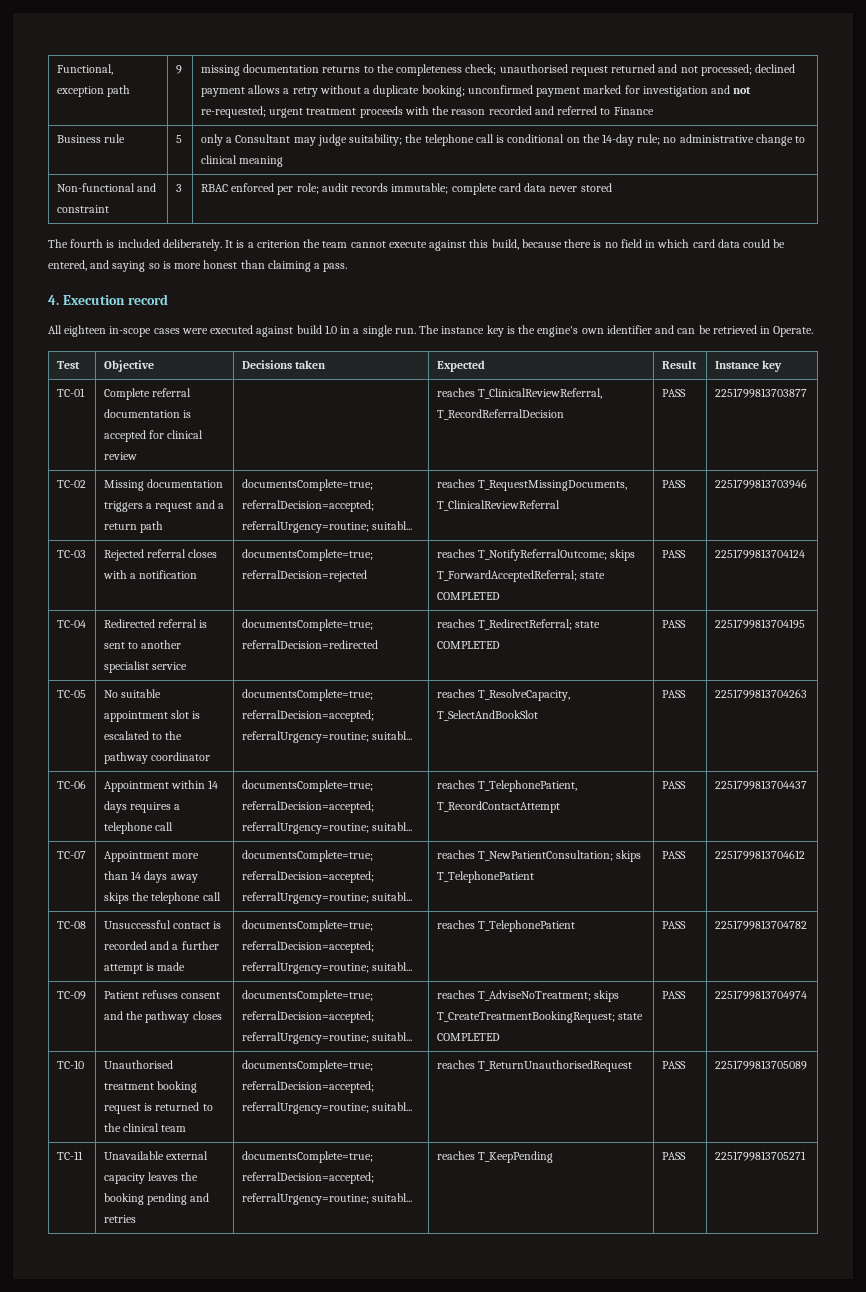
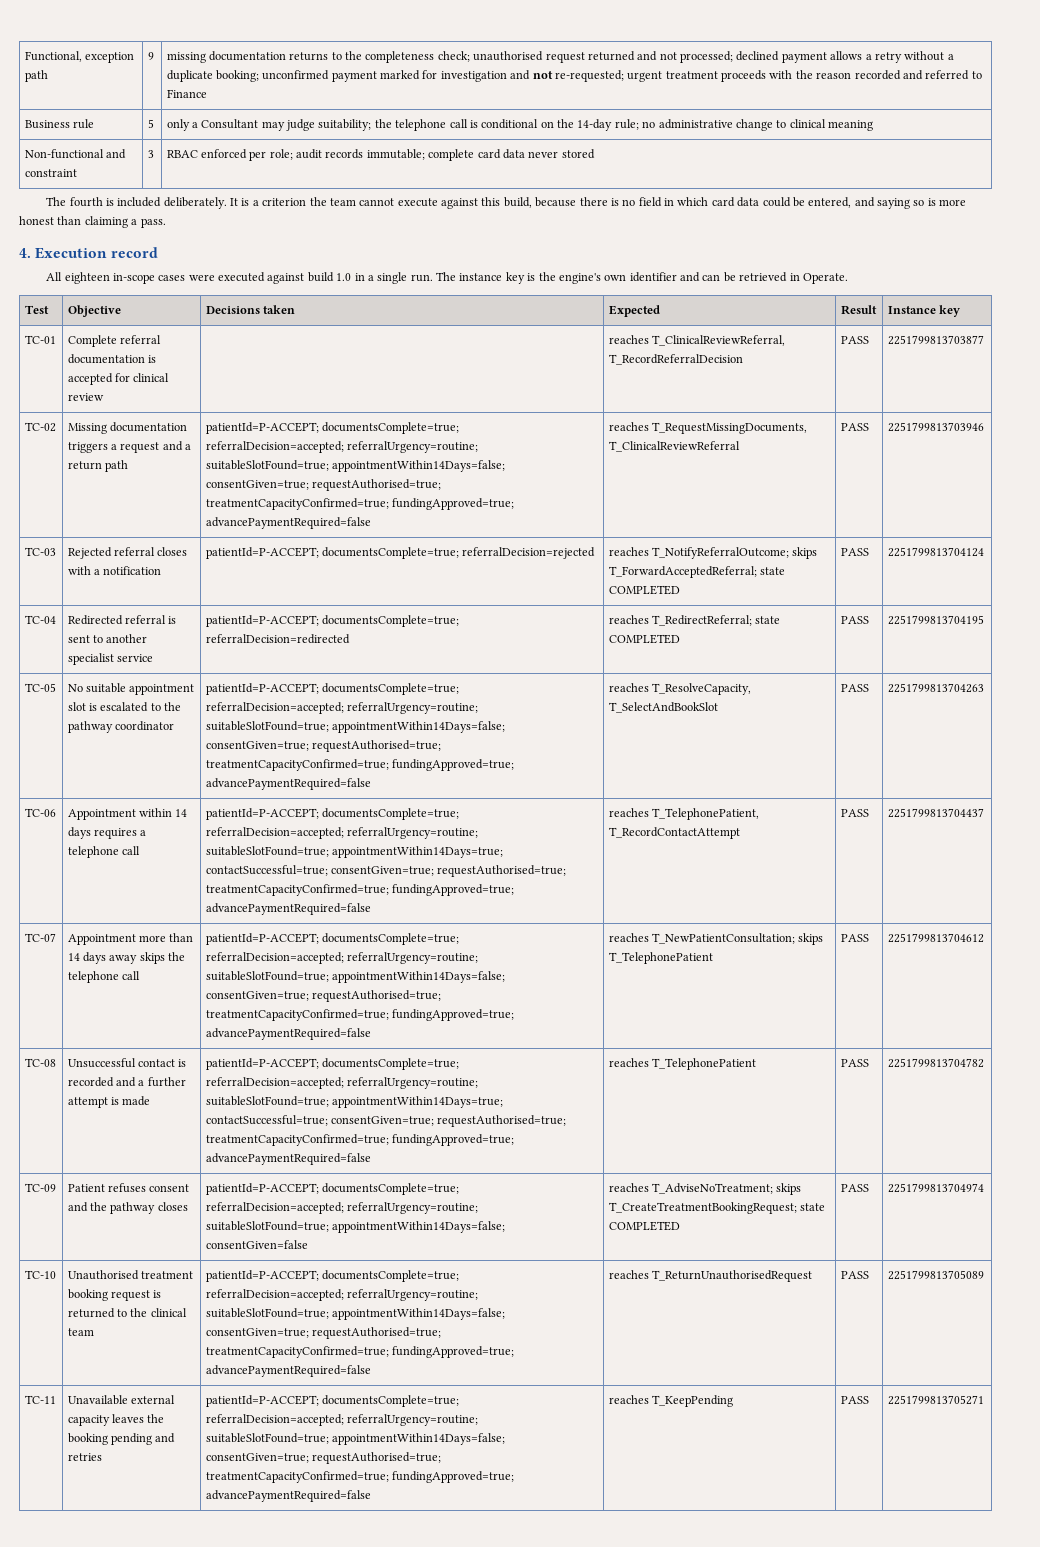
[241,479,373,491] [241,500,374,512] [241,521,413,533] documentsComplete=true; referralDecision=accepted; referralUrgency=routine; suitabl... -> [205,422,459,434] [205,441,478,453] [205,460,505,472] [205,479,441,491] [205,498,514,510] [205,517,371,529] patientId=P-ACCEPT; documentsComplete=true; referralDecision=accepted; referralUrgency=routine; suitableSlotFound=true; appointmentWithin14Days=false; consentGiven=true; requestAuthorised=true; treatmentCapacityConfirmed=true; fundingApproved=true; advancePaymentRequired=false
(198, 574) none -> [205,547,319,559] patientId=P-ACCEPT;
(188, 666) none -> [205,615,319,627] patientId=P-ACCEPT;
[241,689,373,701] [241,710,374,722] [241,731,413,743] documentsComplete=true; referralDecision=accepted; referralUrgency=routine; suitabl... -> [205,683,459,695] [205,702,478,714] [205,721,505,733] [205,740,441,752] [205,759,514,771] [205,778,371,790] patientId=P-ACCEPT; documentsComplete=true; referralDecision=accepted; referralUrgency=routine; suitableSlotFound=true; appointmentWithin14Days=false; consentGiven=true; requestAuthorised=true; treatmentCapacityConfirmed=true; fundingApproved=true; advancePaymentRequired=false
[241,780,373,792] [241,801,374,813] [241,822,413,834] documentsComplete=true; referralDecision=accepted; referralUrgency=routine; suitabl... -> [205,808,459,820] [205,827,478,839] [205,846,503,858] [205,865,567,877] [205,884,514,896] [205,903,371,915] patientId=P-ACCEPT; documentsComplete=true; referralDecision=accepted; referralUrgency=routine; suitableSlotFound=true; appointmentWithin14Days=true; contactSuccessful=true; consentGiven=true; requestAuthorised=true; treatmentCapacityConfirmed=true; fundingApproved=true; advancePaymentRequired=false
[241,850,373,862] [241,871,374,883] [241,892,413,904] documentsComplete=true; referralDecision=accepted; referralUrgency=routine; suitabl... -> [205,933,459,945] [205,952,478,964] [205,971,505,983] [205,990,441,1002] [205,1009,514,1021] [205,1028,371,1040] patientId=P-ACCEPT; documentsComplete=true; referralDecision=accepted; referralUrgency=routine; suitableSlotFound=true; appointmentWithin14Days=false; consentGiven=true; requestAuthorised=true; treatmentCapacityConfirmed=true; fundingApproved=true; advancePaymentRequired=false
[241,920,373,932] [241,941,374,953] [241,962,413,974] documentsComplete=true; referralDecision=accepted; referralUrgency=routine; suitabl... -> [205,1058,459,1070] [205,1077,478,1089] [205,1096,503,1108] [205,1115,567,1127] [205,1134,514,1146] [205,1153,371,1165] patientId=P-ACCEPT; documentsComplete=true; referralDecision=accepted; referralUrgency=routine; suitableSlotFound=true; appointmentWithin14Days=true; contactSuccessful=true; consentGiven=true; requestAuthorised=true; treatmentCapacityConfirmed=true; fundingApproved=true; advancePaymentRequired=false
[241,990,373,1002] [241,1011,374,1023] [241,1032,413,1044] documentsComplete=true; referralDecision=accepted; referralUrgency=routine; suitabl... -> [205,1183,459,1195] [205,1202,478,1214] [205,1221,505,1233] [205,1240,308,1249] patientId=P-ACCEPT; documentsComplete=true; referralDecision=accepted; referralUrgency=routine; suitableSlotFound=true; appointmentWithin14Days=false; consentGiven=false
[241,1060,373,1072] [241,1081,374,1093] [241,1102,413,1114] documentsComplete=true; referralDecision=accepted; referralUrgency=routine; suitabl... -> [205,1270,459,1282] [205,1289,478,1301] [205,1308,505,1320] [205,1327,441,1339] [205,1346,514,1358] [205,1365,371,1377] patientId=P-ACCEPT; documentsComplete=true; referralDecision=accepted; referralUrgency=routine; suitableSlotFound=true; appointmentWithin14Days=false; consentGiven=true; requestAuthorised=true; treatmentCapacityConfirmed=true; fundingApproved=true; advancePaymentRequired=false
[241,1151,373,1163] [241,1172,374,1184] [241,1193,413,1205] documentsComplete=true; referralDecision=accepted; referralUrgency=routine; suitabl... -> [205,1395,459,1407] [205,1414,478,1426] [205,1433,505,1445] [205,1452,441,1464] [205,1471,514,1483] [205,1490,371,1502] patientId=P-ACCEPT; documentsComplete=true; referralDecision=accepted; referralUrgency=routine; suitableSlotFound=true; appointmentWithin14Days=false; consentGiven=true; requestAuthorised=true; treatmentCapacityConfirmed=true; fundingApproved=true; advancePaymentRequired=false

